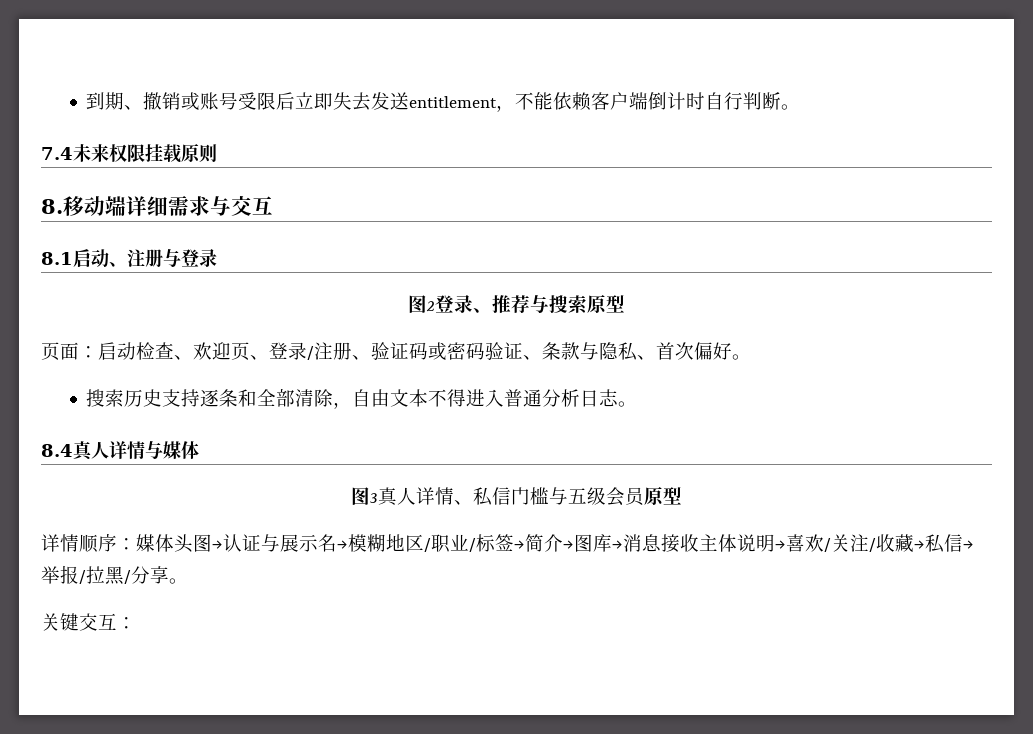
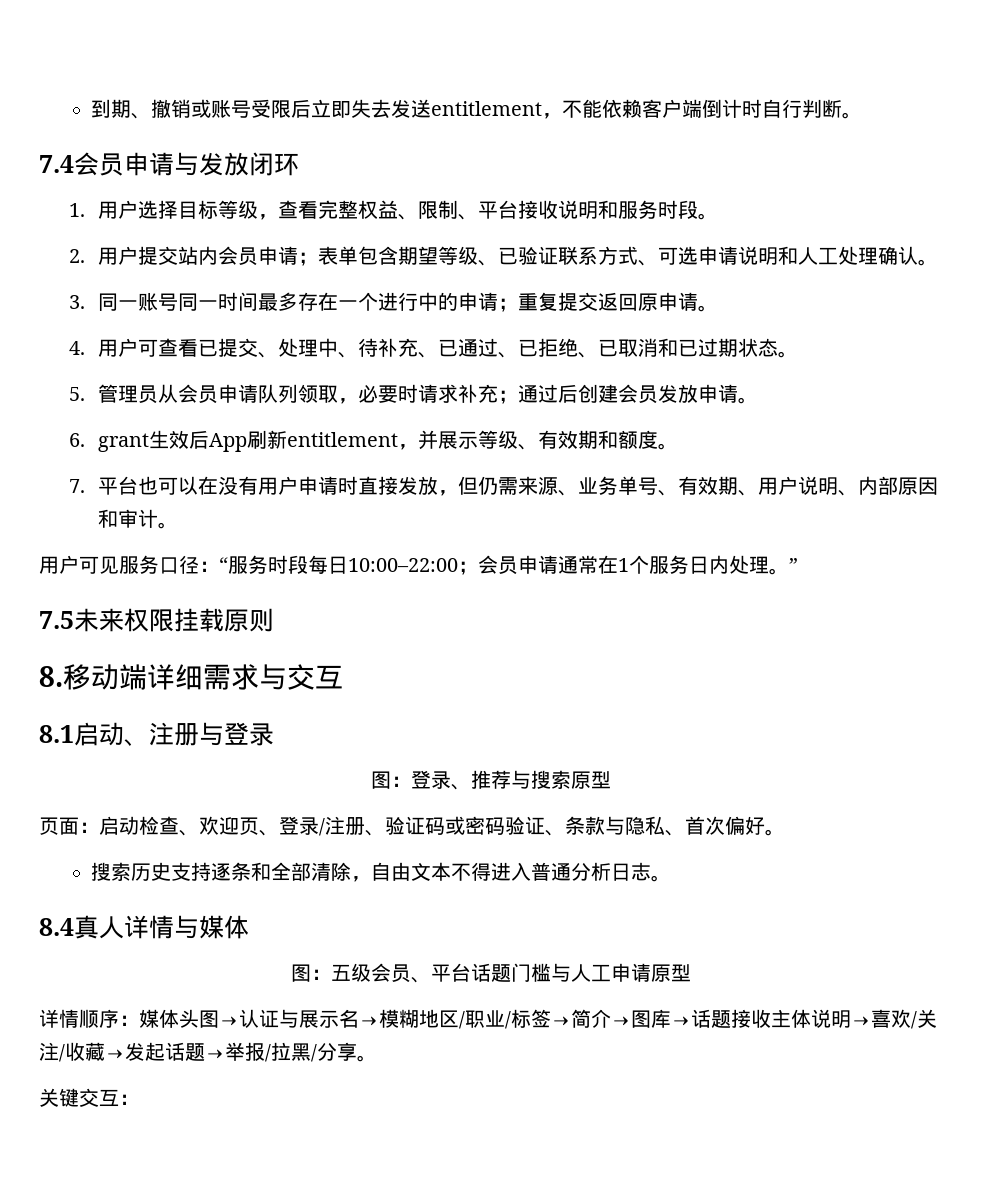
(73, 153) none -> [74,152,299,176] [68,200,719,220] [68,246,939,266] [68,292,719,312] [68,338,799,358] [68,384,759,404] [68,430,679,452] [68,476,939,496] [98,509,179,529] [39,555,798,575] [39,611,74,629] 会员申请与发放闭环 // 1.用户选择目标等级，查看完整权益、限制、平台接收说明和服务时段。 // 2.用户提交站内会员申请；表单包含期望等级、已验证联系方式、可选申请说明和人工处理确认。 // 3.同一账号同一时间最多存在一个进行中的申请；重复提交返回原申请。 // 4.用户可查看已提交、处理中、待补充、已通过、已拒绝、已取消和已过期状态。 // 5.管理员从会员申请队列领取，必要时请求补充；通过后创建会员发放申请。 // 6. grant生效后App刷新entitlement，并展示等级、有效期和额度。 // 7.平台也可以在没有用户申请时直接发放，但仍需来源、业务单号、有效期、用户说明、内部原因和审计。 // 用户可见服务口径：“服务时段每日10:00–22:00；会员申请通常在1个服务日内处理。” // 7.5
[426,301,435,312] 2 -> [390,776,411,787] ：
[370,487,645,506] 3真人详情、私信门槛与五级会员 -> [310,963,651,983] ：五级会员、平台话题门槛与人工申请
[623,534,661,552] 消息 -> [691,1009,731,1028] 话题
[925,534,963,553] 私信 -> [125,1042,205,1061] 发起话题

